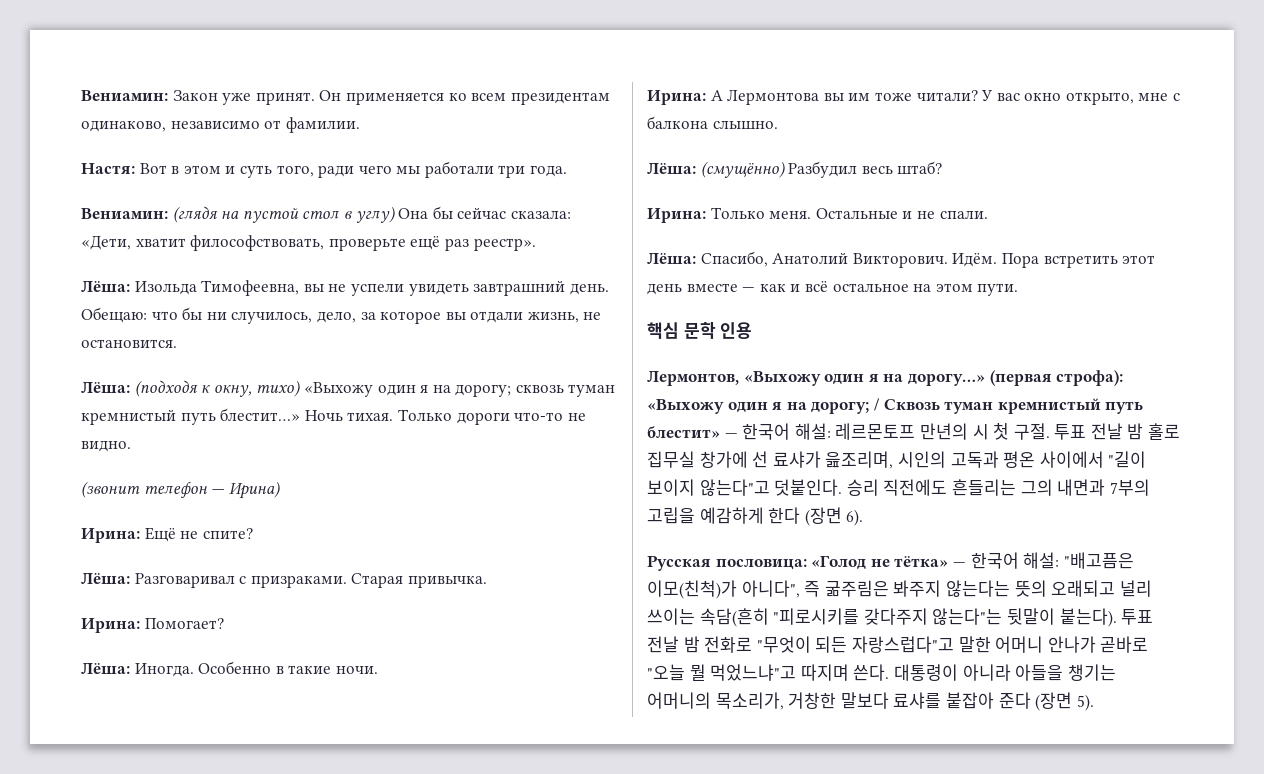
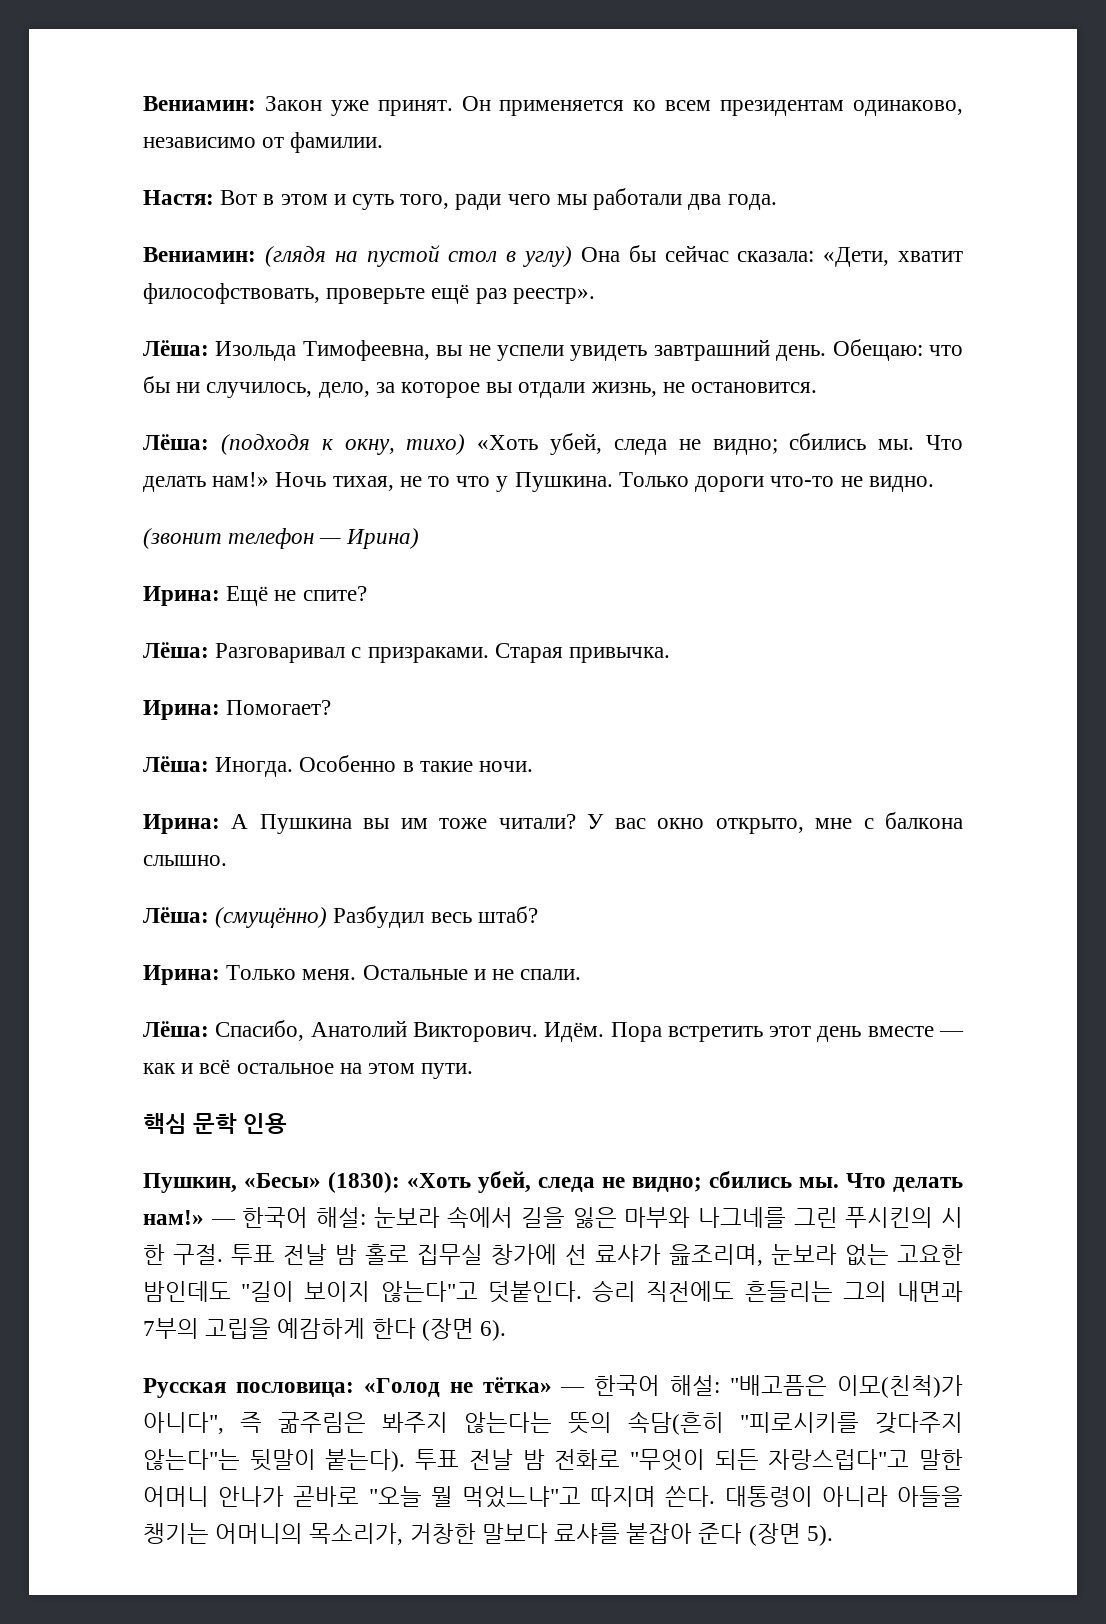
[498,165,526,178] три -> [688,194,722,210] два
[303,382,616,397] [81,408,394,425] «Выхожу один я на дорогу; сквозь туман кремнистый путь блестит…» Ночь тихая. -> [477,433,964,455] [143,472,613,492] «Хоть убей, следа не видно; сбились мы. Что делать нам!» Ночь тихая, не то что у Пушкина.
[727,89,820,105] Лермонтова -> [259,814,352,834] Пушкина
[647,370,1124,386] [647,398,1144,414] [647,423,1010,440] Лермонтов, «Выхожу один я на дорогу…» (первая строфа): «Выхожу один я на дорогу; / Сквозь туман кремнистый путь блестит» — 한국어 해설: 레르몬토프 만년의 시 첫 -> [143,1171,963,1193] [143,1206,963,1228] [143,1244,165,1265] Пушкин, «Бесы» (1830): «Хоть убей, следа не видно; сбились мы. Что делать нам!» — 한국어 해설: 눈보라 속에서 길을 잃은 마부와 나그네를 그린 푸시킨의 시 한
[897,451,1104,468] 시인의 고독과 평온 사이에서 -> [771,1244,963,1266] [143,1281,231,1302] 눈보라 없는 고요한 밤인데도
[1051,580,1152,597] [647,608,695,625] 오래되고 널리 쓰이는 -> (612, 1423) none

